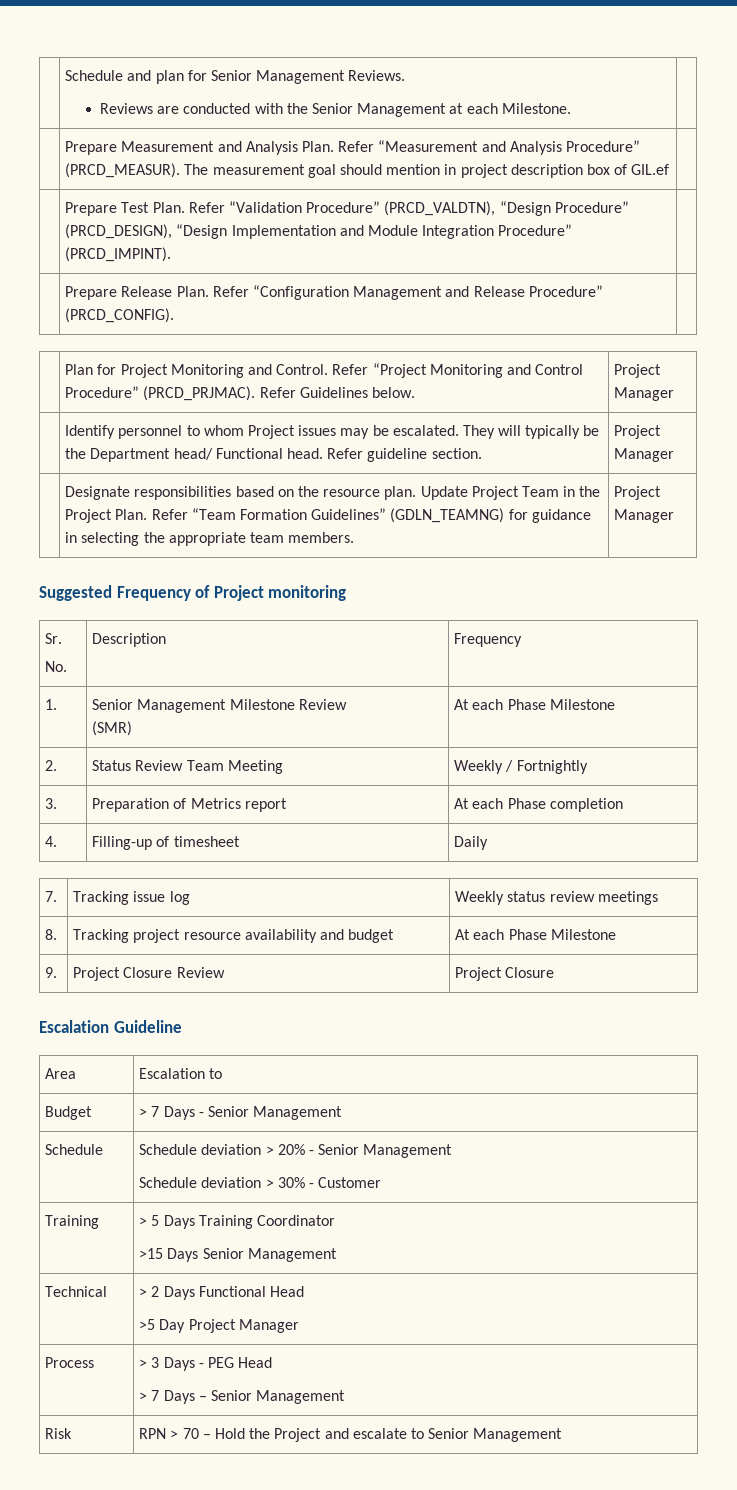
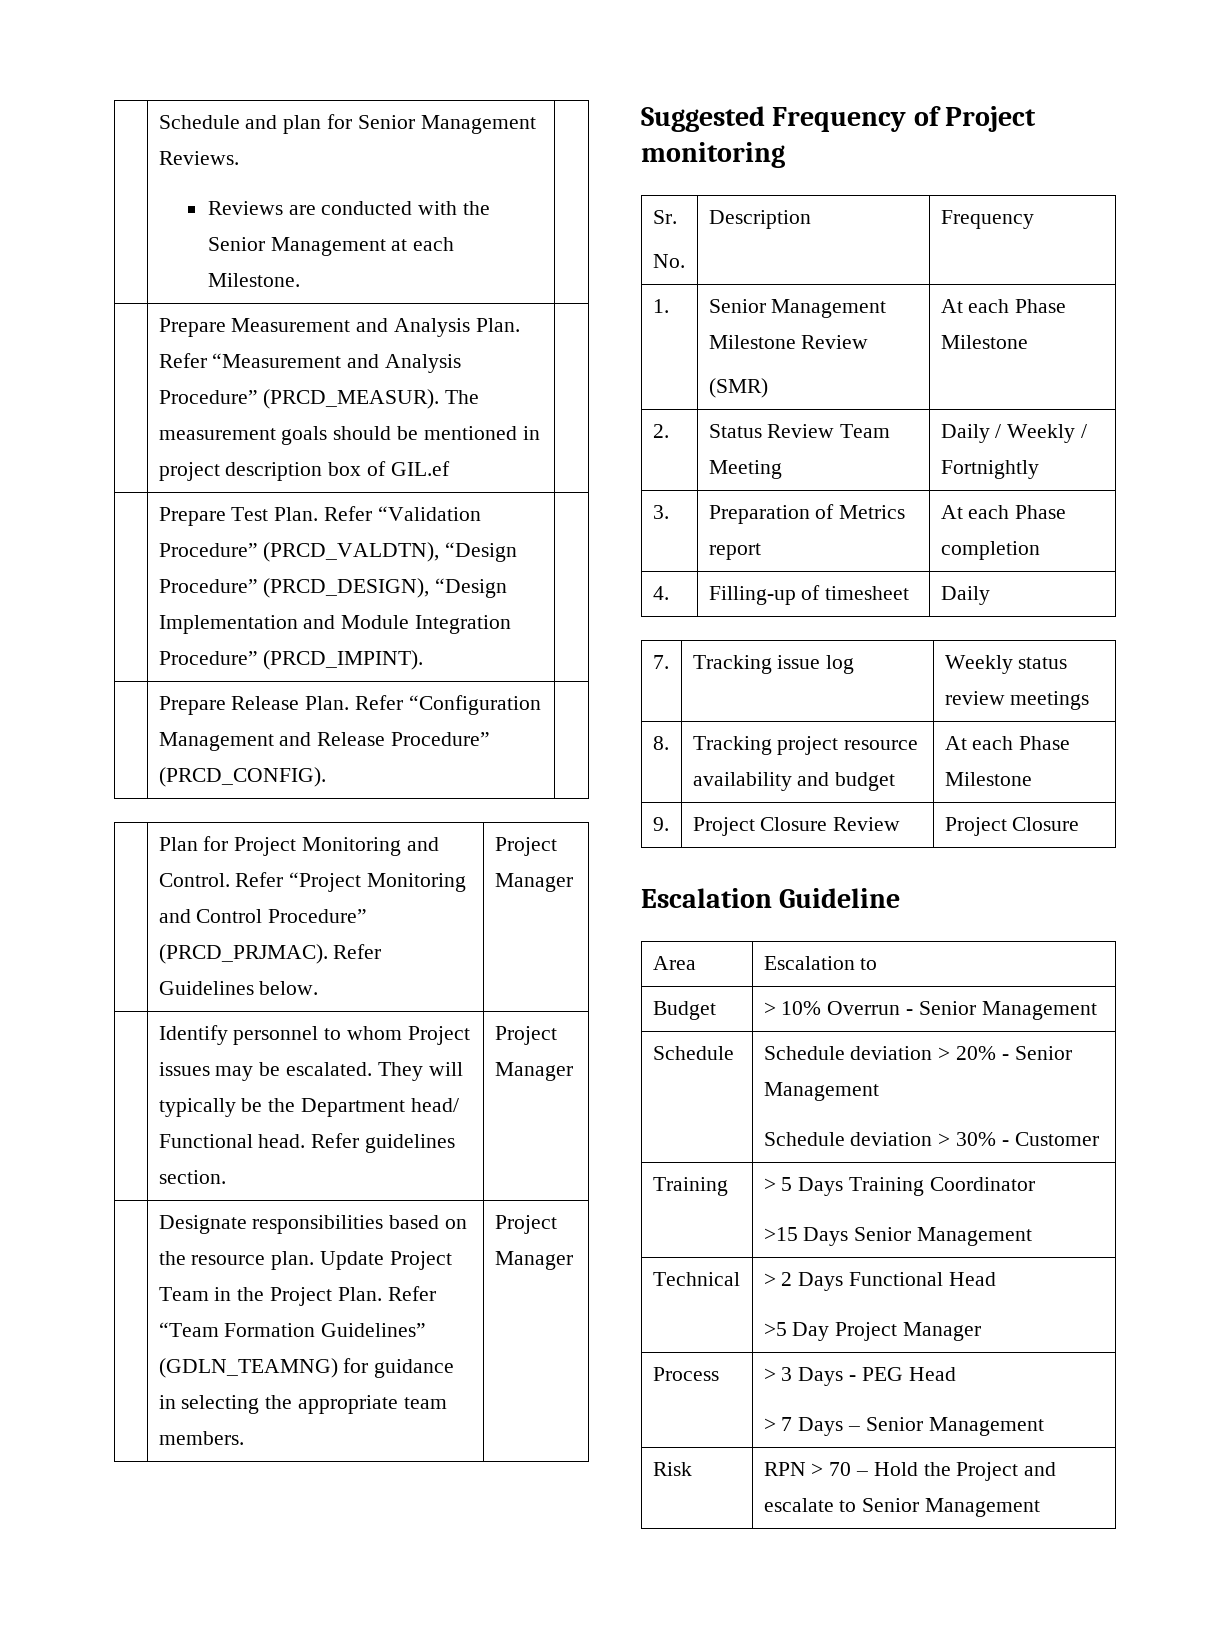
[307,164,441,178] goal should mention -> [281,426,517,445] goals should be mentioned
[367,448,428,462] guideline -> [364,1134,455,1153] guidelines
(283, 767) none -> [940,424,1002,443] Daily /
[151,1106,195,1120] 7 Days -> [781,1001,901,1015] 10% Overrun

